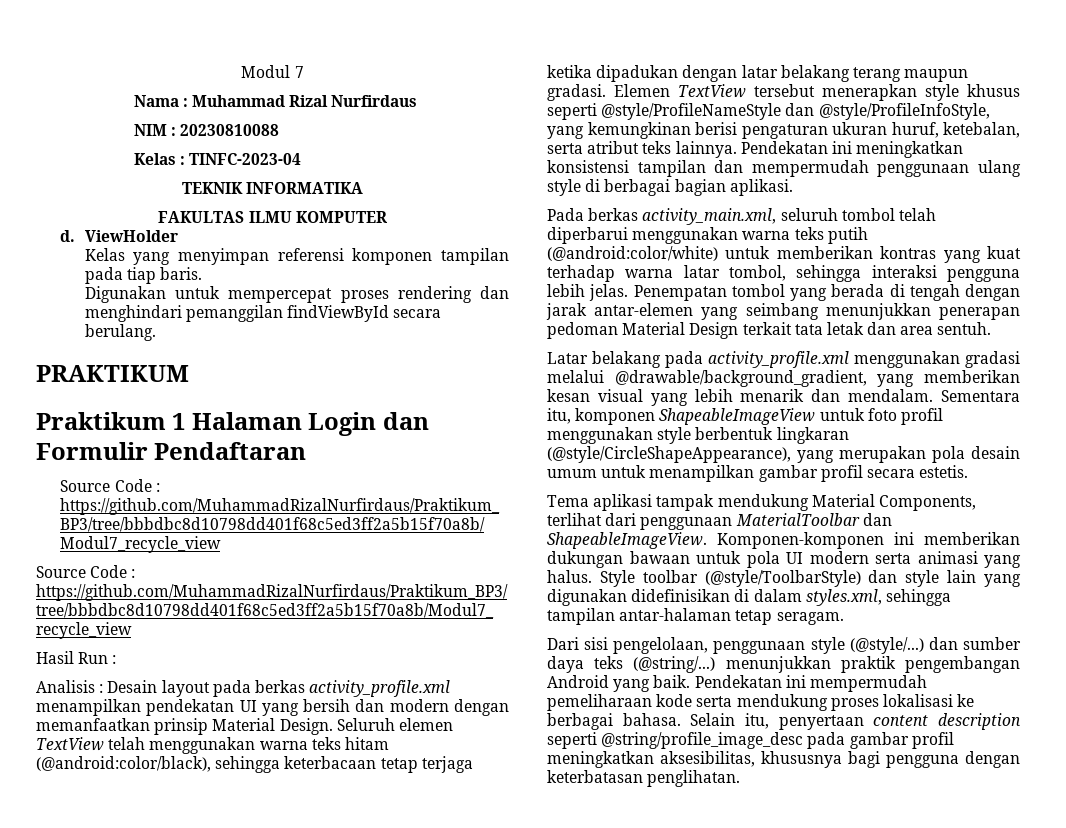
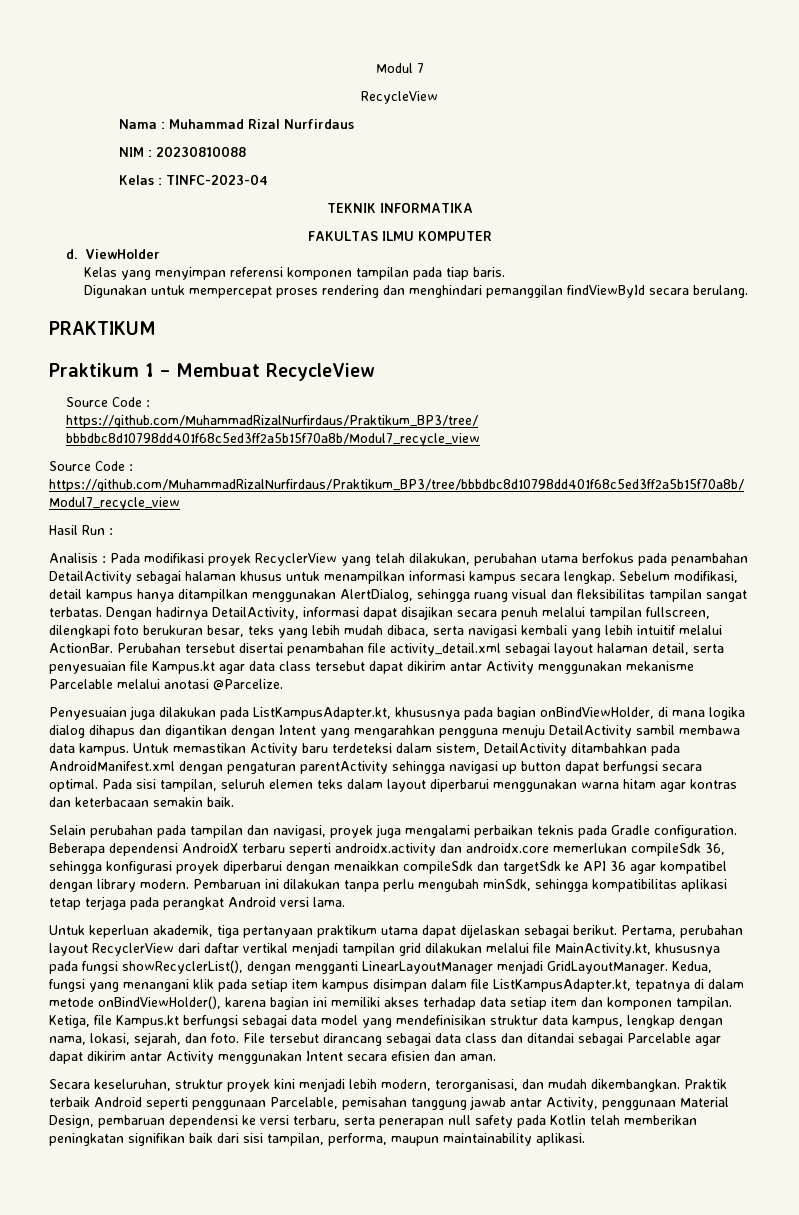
(304, 72) none -> [361,91,438,104] // RecycleView
[191,412,429,436] [36,442,307,460] Halaman Login dan Formulir Pendaftaran -> [160,363,375,381] – Membuat RecycleView
[107,680,451,697] [36,699,509,716] [36,718,453,735] [36,737,389,754] [36,756,473,773] [547,65,969,82] [547,84,1020,101] [547,103,990,120] [547,122,1020,139] [547,141,964,158] [547,160,1021,177] [547,179,793,196] [547,208,936,225] [547,227,868,244] [547,246,1021,263] [547,265,1020,282] [547,284,1020,301] [546,303,1020,320] [547,322,992,339] [547,351,1020,368] [547,370,1020,387] [547,389,1020,406] [547,408,943,425] [547,427,849,444] [547,446,1020,463] [547,465,969,482] [547,494,976,511] [547,513,892,530] [547,532,1020,549] [547,551,1021,568] [547,570,1021,587] [547,589,951,606] [547,608,844,625] [547,637,1022,654] [547,656,1020,673] [547,675,927,692] [547,694,975,711] [547,713,1021,730] [547,732,954,749] [547,751,1020,768] [547,770,741,787] Desain layout pada berkas activity_profile.xml menampilkan pendekatan UI yang bersih dan modern dengan memanfaatkan prinsip Material Design. Seluruh elemen TextView telah menggunakan warna teks hitam (@android:color/black), sehingga keterbacaan tetap terjaga ketika dipadukan dengan latar belakang terang maupun gradasi. Elemen TextView tersebut menerapkan style khusus seperti @style/ProfileNameStyle dan @style/ProfileInfoStyle, yang kemungkinan berisi pengaturan ukuran huruf, ketebalan, serta atribut teks lainnya. Pendekatan ini meningkatkan konsistensi tampilan dan mempermudah penggunaan ulang style di berbagai bagian aplikasi. // Pada berkas activity_main.xml, seluruh tombol telah diperbarui menggunakan warna teks putih (@android:color/white) untuk memberikan kontras yang kuat terhadap warna latar tombol, sehingga interaksi pengguna lebih jelas. Penempatan tombol yang berada di tengah dengan jarak antar-elemen yang seimbang menunjukkan penerapan pedoman Material Design terkait tata letak dan area sentuh. // Latar belakang pada activity_profile.xml menggunakan gradasi melalui @drawable/background_gradient, yang memberikan kesan visual yang lebih menarik dan mendalam. Sementara itu, komponen ShapeableImageView untuk foto profil menggunakan style berbentuk lingkaran (@style/CircleShapeAppearance), yang merupakan pola desain umum untuk menampilkan gambar profil secara estetis. // Tema aplikasi tampak mendukung Material Components, terlihat dari penggunaan MaterialToolbar dan ShapeableImageView. Komponen-komponen ini memberikan dukungan bawaan untuk pola UI modern serta animasi yang halus. Style toolbar (@style/ToolbarStyle) dan style lain yang digunakan didefinisikan di dalam styles.xml, sehingga tampilan antar-halaman tetap seragam. // Dari sisi pengelolaan, penggunaan style (@style/...) dan sumber daya teks (@string/...) menunjukkan praktik pengembangan Android yang baik. Pendekatan ini mempermudah pemeliharaan kode serta mendukung proses lokalisasi ke berbagai bahasa. Selain itu, penyertaan content description seperti @string/profile_image_desc pada gambar profil meningkatkan aksesibilitas, khususnya bagi pengguna dengan keterbatasan penglihatan. -> [110,553,748,566] [49,571,738,584] [49,589,747,602] [49,606,710,620] [49,625,722,638] [49,643,724,656] [49,661,694,674] [49,679,283,691] [49,706,745,720] [49,724,740,738] [49,743,680,756] [49,761,702,774] [49,779,737,792] [49,797,234,807] [49,824,737,838] [49,843,725,856] [49,861,727,874] [49,879,727,892] [49,896,345,910] [49,924,743,938] [49,942,720,956] [49,960,712,974] [49,979,744,992] [49,996,732,1010] [49,1015,723,1028] [49,1032,721,1046] [49,1051,496,1064] [49,1078,727,1092] [49,1096,729,1110] [49,1115,697,1128] [49,1133,585,1146] Pada modifikasi proyek RecyclerView yang telah dilakukan, perubahan utama berfokus pada penambahan DetailActivity sebagai halaman khusus untuk menampilkan informasi kampus secara lengkap. Sebelum modifikasi, detail kampus hanya ditampilkan menggunakan AlertDialog, sehingga ruang visual dan fleksibilitas tampilan sangat terbatas. Dengan hadirnya DetailActivity, informasi dapat disajikan secara penuh melalui tampilan fullscreen, dilengkapi foto berukuran besar, teks yang lebih mudah dibaca, serta navigasi kembali yang lebih intuitif melalui ActionBar. Perubahan tersebut disertai penambahan file activity_detail.xml sebagai layout halaman detail, serta penyesuaian file Kampus.kt agar data class tersebut dapat dikirim antar Activity menggunakan mekanisme Parcelable melalui anotasi @Parcelize. // Penyesuaian juga dilakukan pada ListKampusAdapter.kt, khususnya pada bagian onBindViewHolder, di mana logika dialog dihapus dan digantikan dengan Intent yang mengarahkan pengguna menuju DetailActivity sambil membawa data kampus. Untuk memastikan Activity baru terdeteksi dalam sistem, DetailActivity ditambahkan pada AndroidManifest.xml dengan pengaturan parentActivity sehingga navigasi up button dapat berfungsi secara optimal. Pada sisi tampilan, seluruh elemen teks dalam layout diperbarui menggunakan warna hitam agar kontras dan keterbacaan semakin baik. // Selain perubahan pada tampilan dan navigasi, proyek juga mengalami perbaikan teknis pada Gradle configuration. Beberapa dependensi AndroidX terbaru seperti androidx.activity dan androidx.core memerlukan compileSdk 36, sehingga konfigurasi proyek diperbarui dengan menaikkan compileSdk dan targetSdk ke API 36 agar kompatibel dengan library modern. Pembaruan ini dilakukan tanpa perlu mengubah minSdk, sehingga kompatibilitas aplikasi tetap terjaga pada perangkat Android versi lama. // Untuk keperluan akademik, tiga pertanyaan praktikum utama dapat dijelaskan sebagai berikut. Pertama, perubahan layout RecyclerView dari daftar vertikal menjadi tampilan grid dilakukan melalui file MainActivity.kt, khususnya pada fungsi showRecyclerList(), dengan mengganti LinearLayoutManager menjadi GridLayoutManager. Kedua, fungsi yang menangani klik pada setiap item kampus disimpan dalam file ListKampusAdapter.kt, tepatnya di dalam metode onBindViewHolder(), karena bagian ini memiliki akses terhadap data setiap item dan komponen tampilan. Ketiga, file Kampus.kt berfungsi sebagai data model yang mendefinisikan struktur data kampus, lengkap dengan nama, lokasi, sejarah, dan foto. File tersebut dirancang sebagai data class dan ditandai sebagai Parcelable agar dapat dikirim antar Activity menggunakan Intent secara efisien dan aman. // Secara keseluruhan, struktur proyek kini menjadi lebih modern, terorganisasi, dan mudah dikembangkan. Praktik terbaik Android seperti penggunaan Parcelable, pemisahan tanggung jawab antar Activity, penggunaan Material Design, pembaruan dependensi ke versi terbaru, serta penerapan null safety pada Kotlin telah memberikan peningkatan signifikan baik dari sisi tampilan, performa, maupun maintainability aplikasi.

